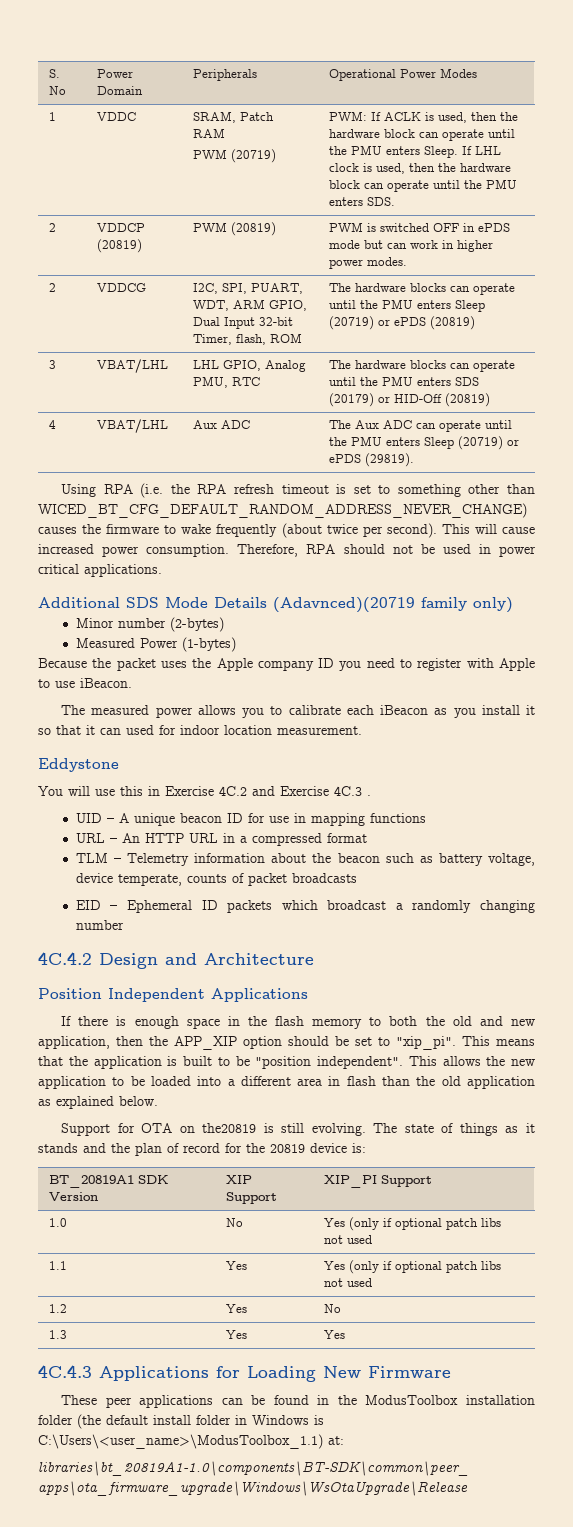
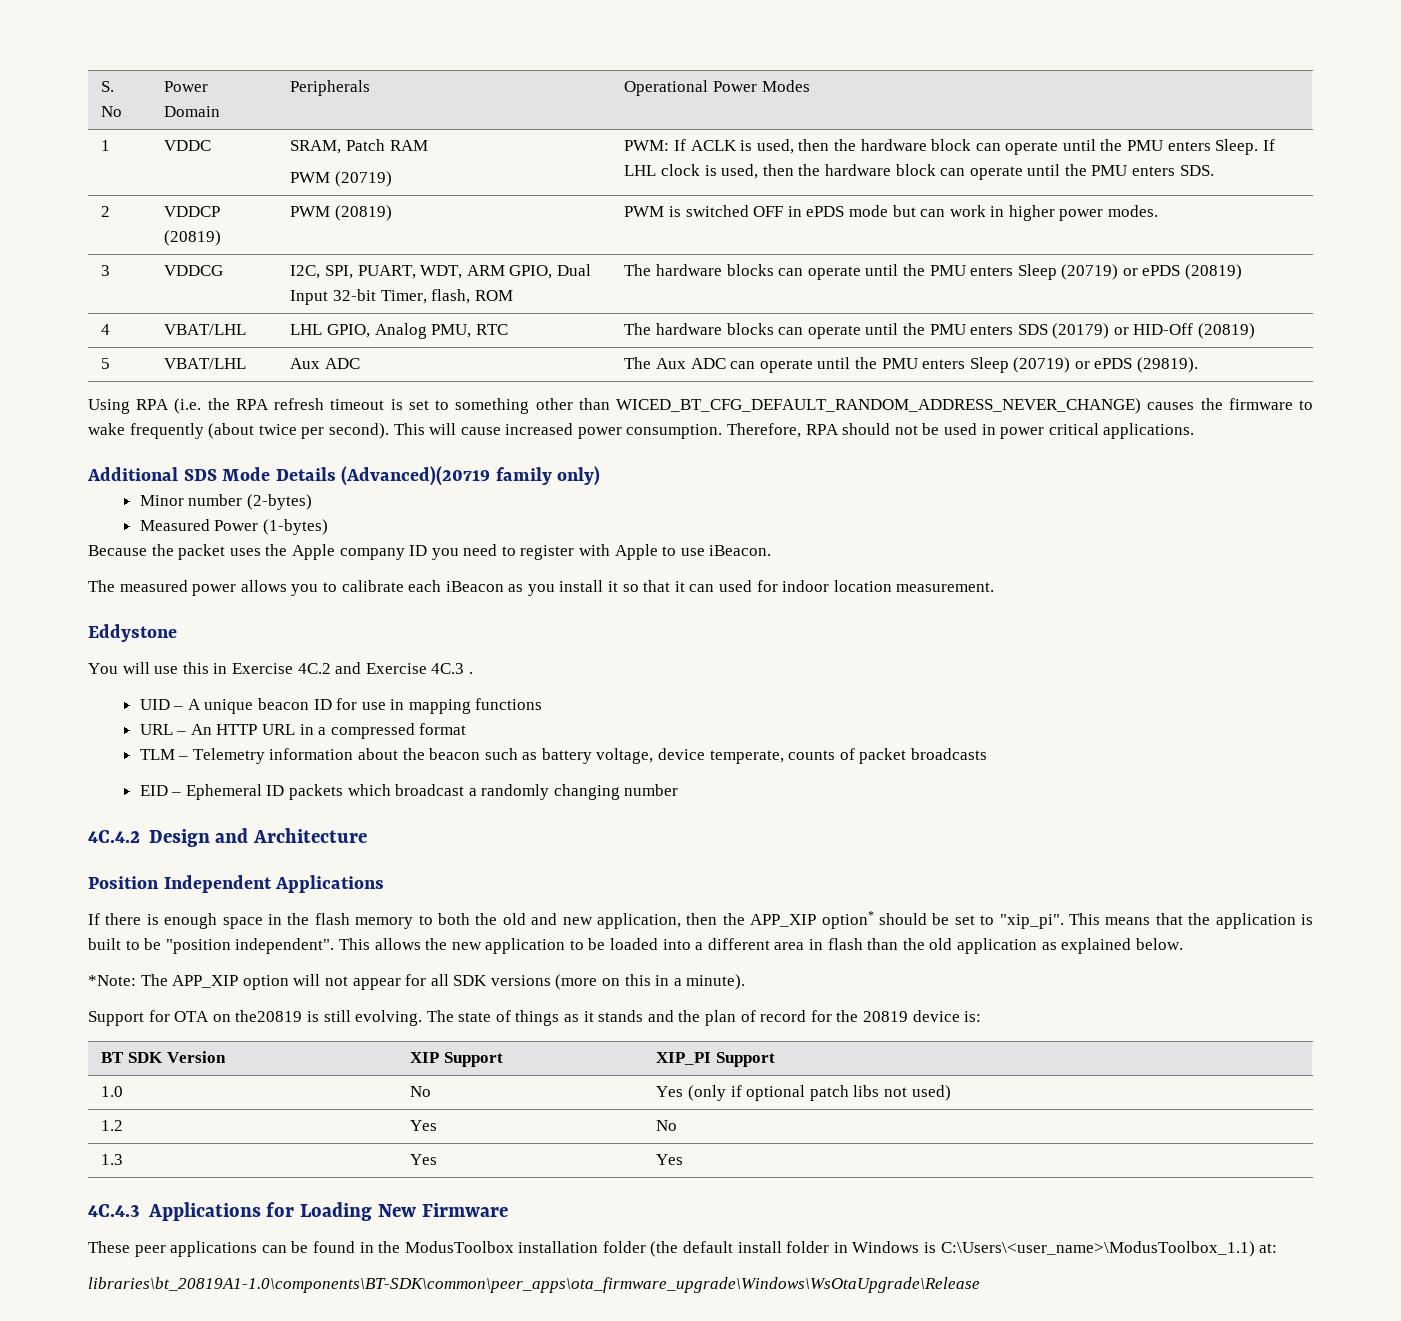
[49,283,57,292] 2 -> [101,265,111,276] 3
[49,360,57,369] 3 -> [101,324,111,335] 4
[49,420,57,429] 4 -> [101,358,111,369] 5
[273,597,415,613] (Adavnced)(20719 -> [341,466,491,486] (Advanced)(20719
[243,1036,282,1049] option -> [821,911,874,929] option*
(158, 1101) none -> [88,974,746,990] // *Note: The APP_XIP option will not appear for all SDK versions (more on this in a minute).
[49,1175,135,1188] BT_20819A1 -> [101,1052,125,1063] BT
[347,1235,373,1244] [49,1261,68,1270] [226,1261,248,1270] [324,1260,502,1274] [324,1278,373,1287] used // 1.1 | Yes | Yes (only if optional patch libs not used -> [911,1085,951,1101] used)

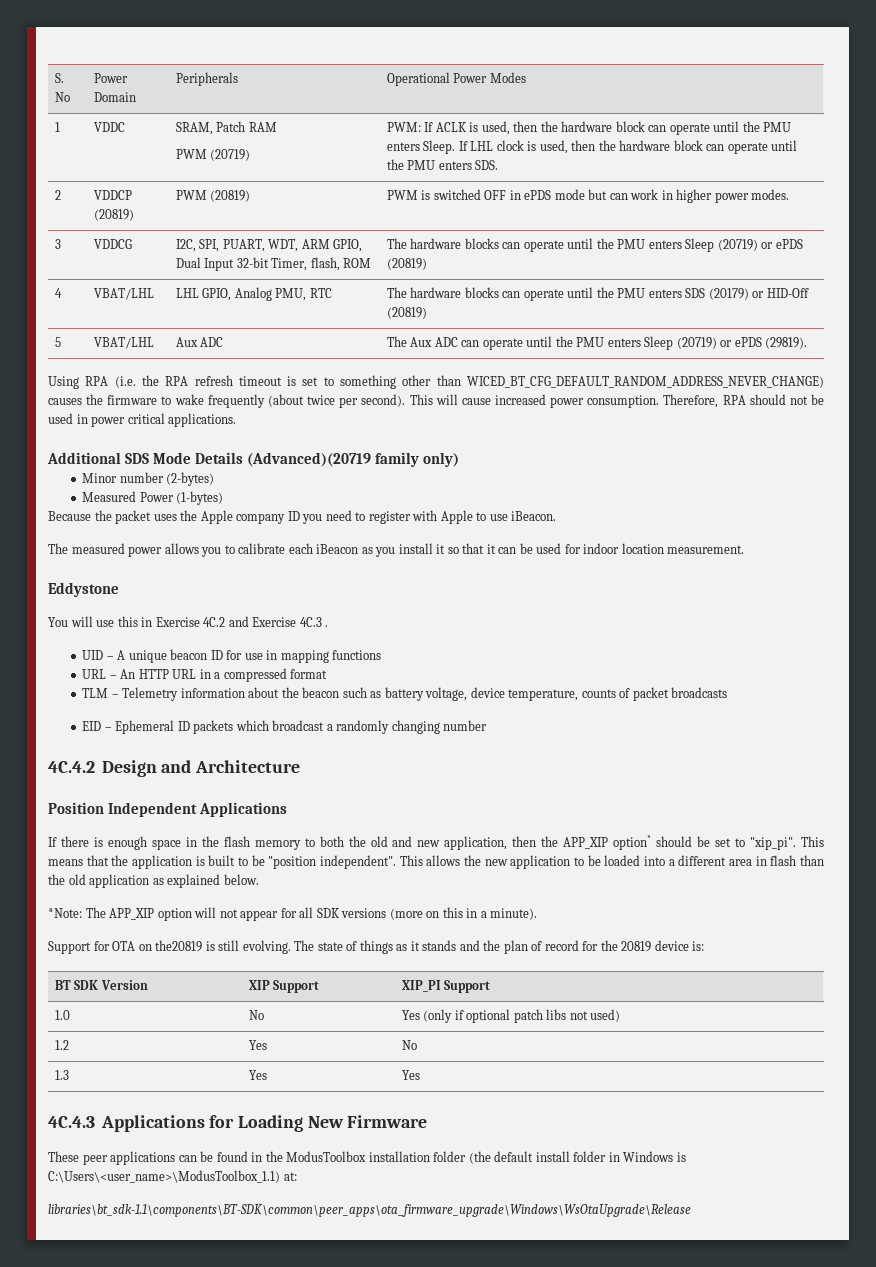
(715, 588) none -> [519,543,533,554] be
[709,750,784,764] temperate, -> [508,689,579,701] temperature,
[88,1277,980,1293] libraries\bt_20819A1-1.0\components\BT-SDK\common\peer_apps\ota_firmware_upgrade\Windows\WsOtaUpgrade\Release -> [48,1204,691,1217] libraries\bt_sdk-1.1\components\BT-SDK\common\peer_apps\ota_firmware_upgrade\Windows\WsOtaUpgrade\Release

